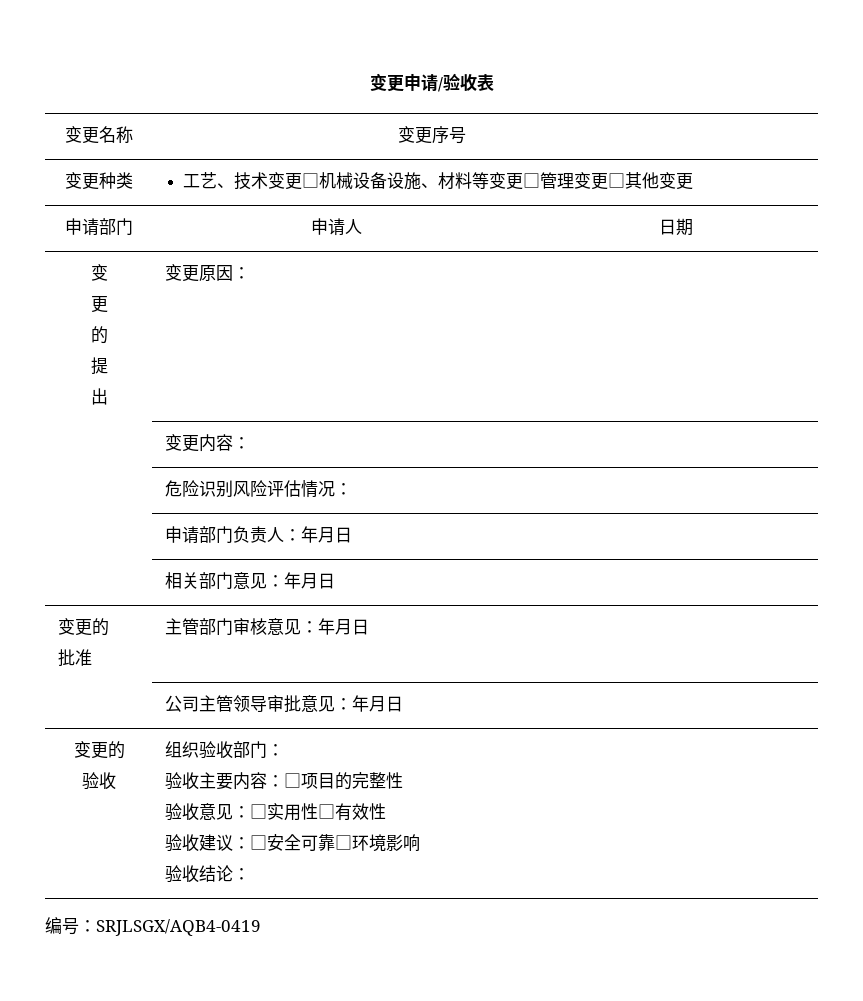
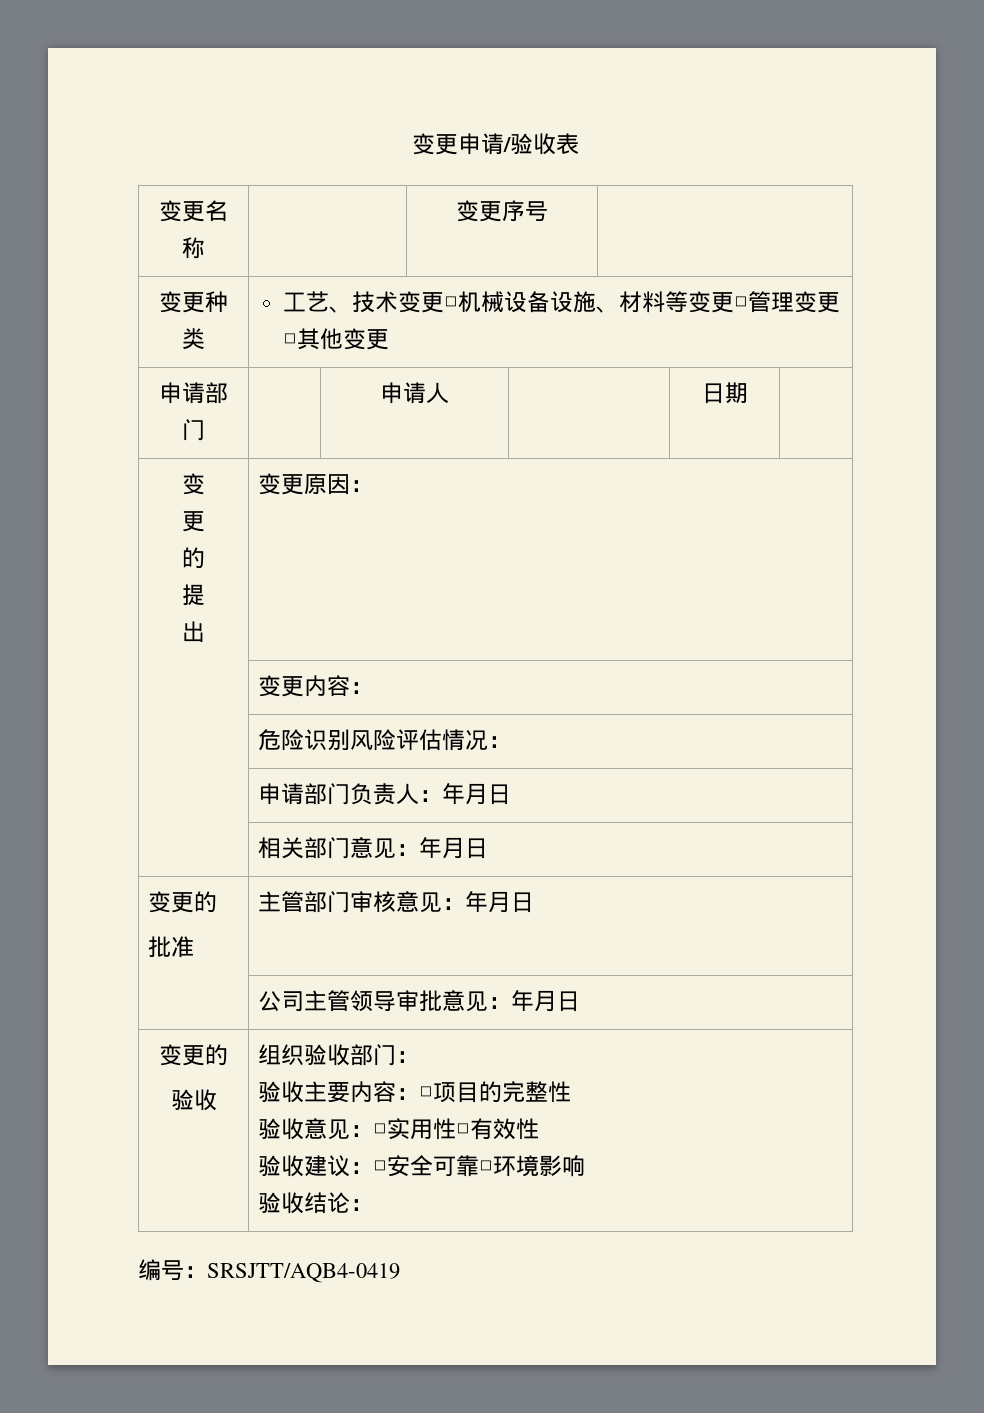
[96,919,261,936] SRJLSGX/AQB4-0419 -> [207,1263,400,1283] SRSJTT/AQB4-0419

